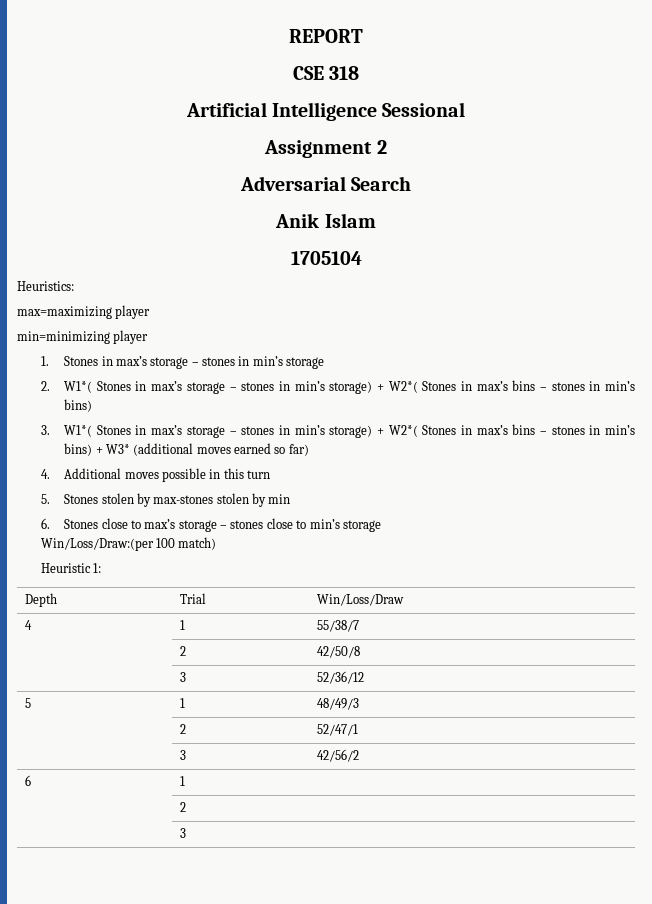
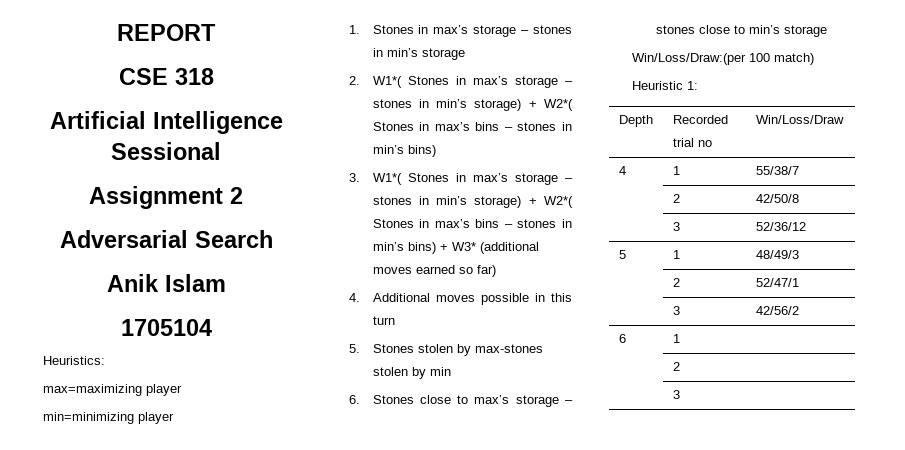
[180,593,207,604] Trial -> [672,115,728,124] [672,138,712,147] Recorded trial no

